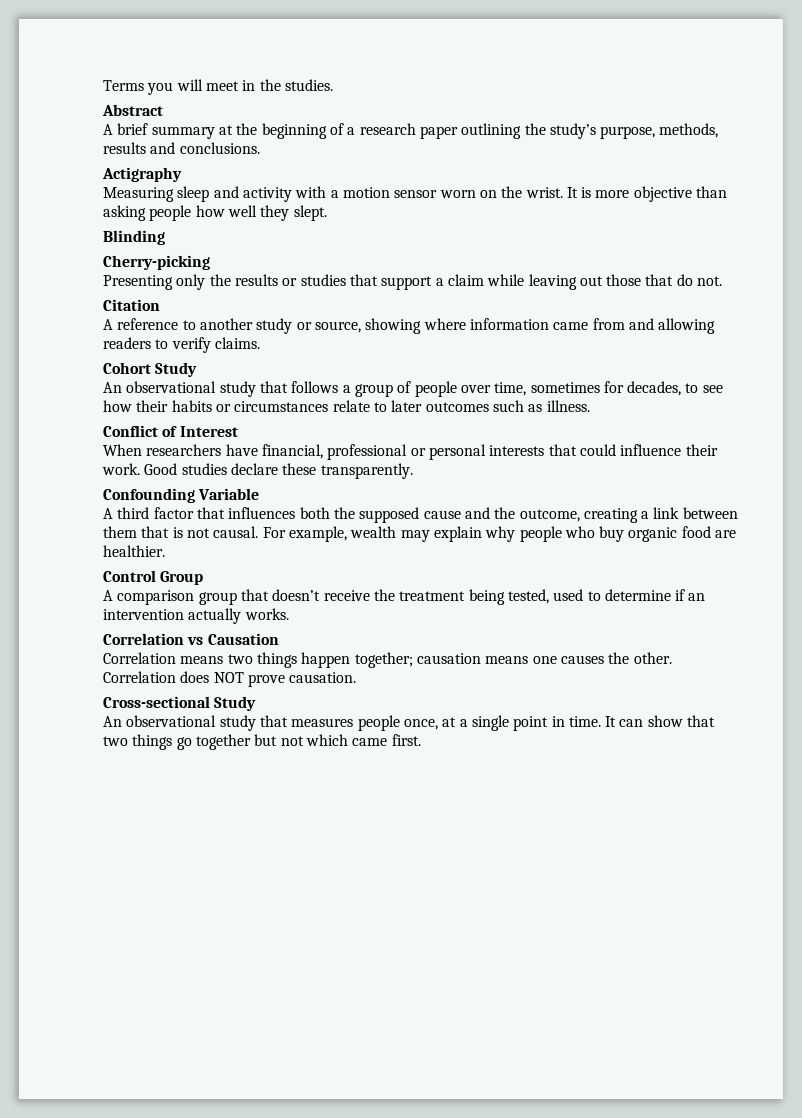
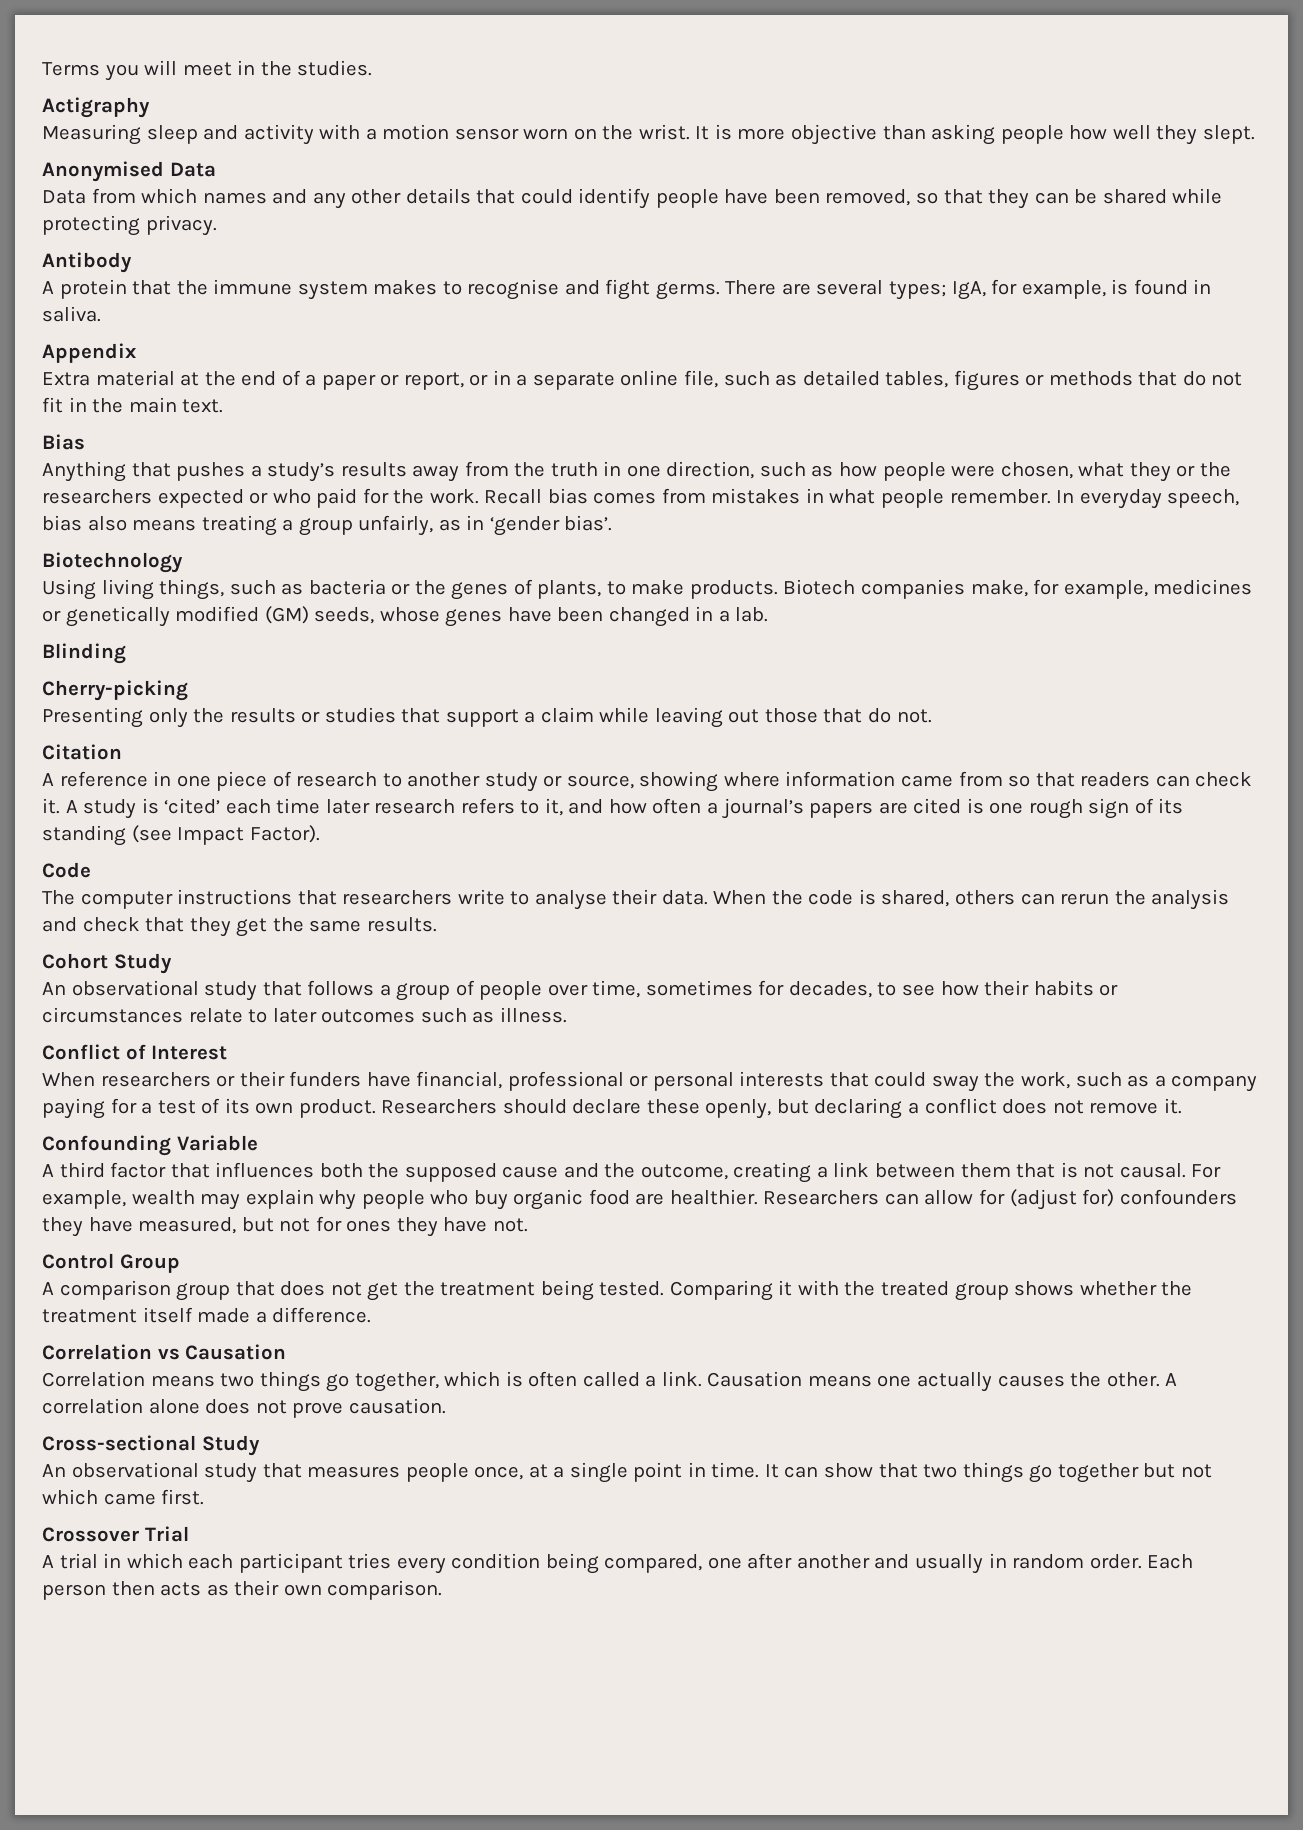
[102,104,163,116] [103,123,719,139] [103,142,260,154] // Abstract // A brief summary at the beginning of a research paper outlining the study’s purpose, methods, results and conclusions. -> (373, 68) none
(327, 213) none -> [42,161,216,182] [42,188,1223,209] [42,215,217,236] [42,252,132,273] [42,279,1212,300] [42,306,101,322] [42,343,136,363] [42,370,1243,391] [42,397,224,413] [42,434,85,450] [42,461,1231,482] [42,488,1240,509] [42,515,613,536] [42,552,183,573] [42,579,1253,600] [42,606,769,627] // Anonymised Data // Data from which names and any other details that could identify people have been removed, so that they can be shared while protecting privacy. // Antibody // A protein that the immune system makes to recognise and fight germs. There are several types; IgA, for example, is found in saliva. // Appendix // Extra material at the end of a paper or report, or in a separate online file, such as detailed tables, figures or methods that do not fit in the main text. // Bias // Anything that pushes a study’s results away from the truth in one direction, such as how people were chosen, what they or the researchers expected or who paid for the work. Recall bias comes from mistakes in what people remember. In everyday speech, bias also means treating a group unfairly, as in ‘gender bias’. // Biotechnology // Using living things, such as bacteria or the genes of plants, to make products. Biotech companies make, for example, medicines or genetically modified (GM) seeds, whose genes have been changed in a lab.
(179, 324) none -> [153,771,378,791] in one piece of research
[628,318,716,334] [103,337,260,353] and allowing readers to verify claims. -> [1008,772,1253,787] [42,798,1184,819] [42,825,320,846] [42,862,91,878] [42,889,1230,910] [42,917,437,937] so that readers can check it. A study is ‘cited’ each time later research refers to it, and how often a journal’s papers are cited is one rough sign of its standing (see Impact Factor). // Code // The computer instructions that researchers write to analyse their data. When the code is shared, others can rerun the analysis and check that they get the same results.
(222, 450) none -> [216,1071,362,1087] or their funders
[620,444,718,456] [102,463,413,479] influence their work. Good studies declare these transparently. -> [931,1072,1258,1092] [42,1098,1182,1119] sway the work, such as a company paying for a test of its own product. Researchers should declare these openly, but declaring a conflict does not remove it.
(165, 551) none -> [763,1189,1237,1210] [42,1216,528,1237] Researchers can allow for (adjust for) confounders they have measured, but not for ones they have not.
[272,589,706,605] [103,608,289,624] doesn’t receive the treatment being tested, used to determine if an intervention actually works. -> [280,1280,1193,1301] [42,1307,372,1323] does not get the treatment being tested. Comparing it with the treated group shows whether the treatment itself made a difference.
[301,652,481,668] happen together; causation -> [326,1371,803,1392] go together, which is often called a link. Causation
(557, 660) none -> [917,1372,993,1392] actually
[103,671,244,683] Correlation does NOT -> [1165,1373,1178,1386] [42,1398,287,1414] A correlation alone does not
(421, 740) none -> [42,1526,189,1542] [42,1553,1194,1574] [42,1580,443,1600] // Crossover Trial // A trial in which each participant tries every condition being compared, one after another and usually in random order. Each person then acts as their own comparison.

